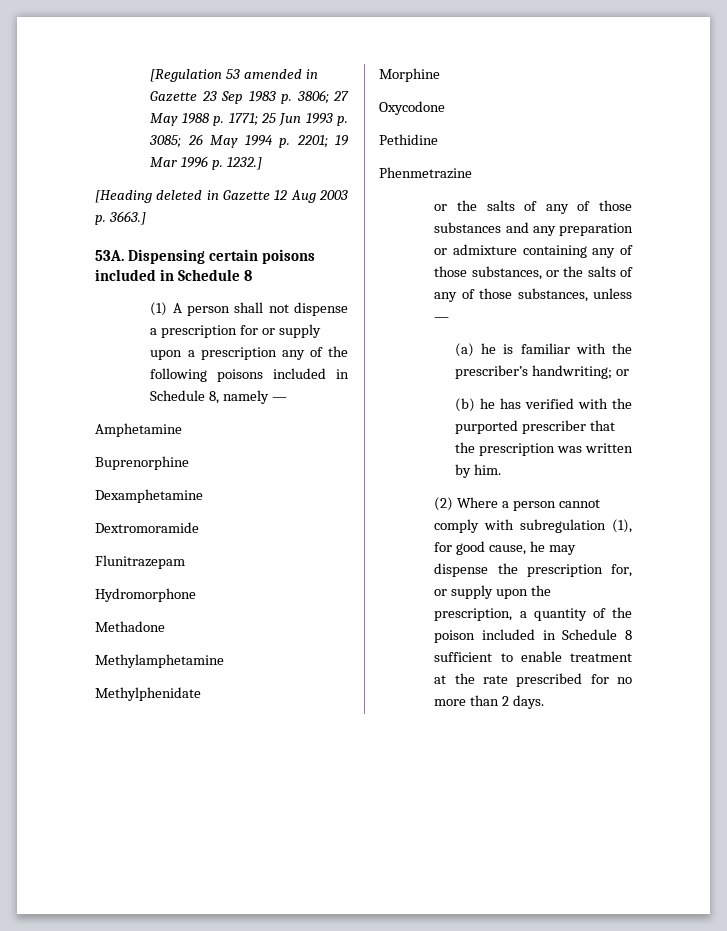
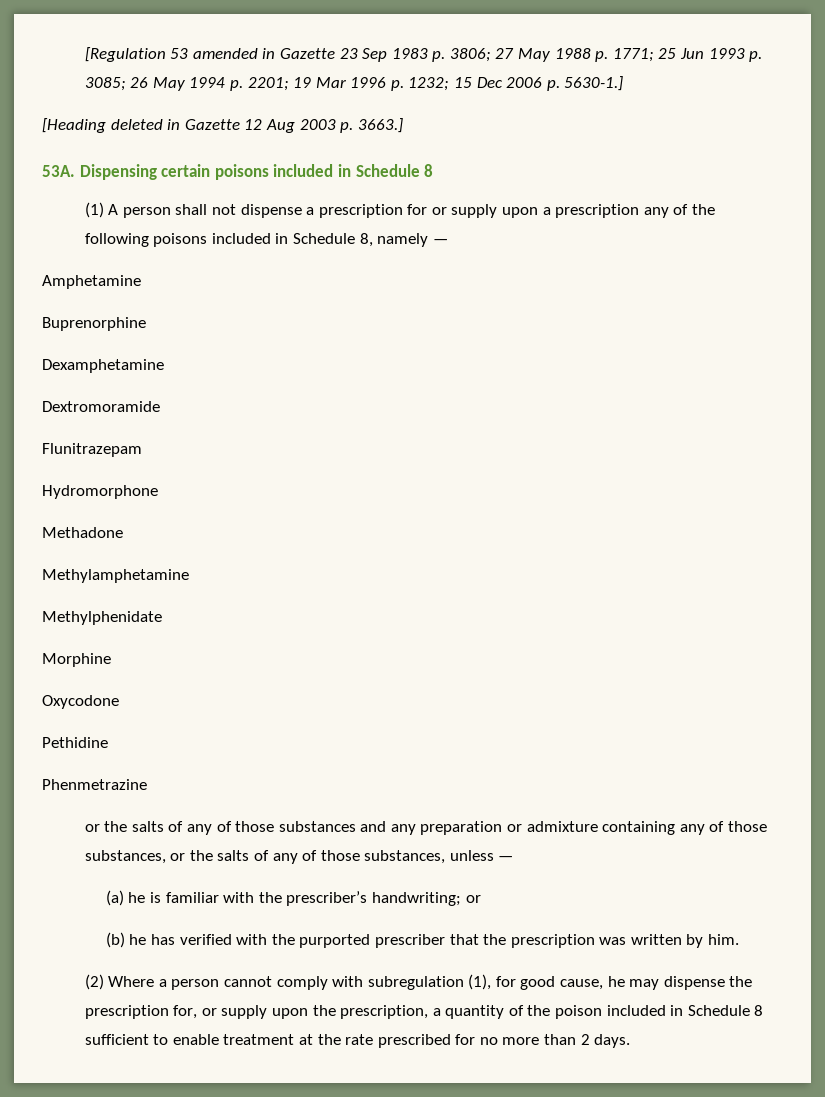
[227,157,263,170] 1232.] -> [408,76,624,91] 1232; 15 Dec 2006 p. 5630-1.]

